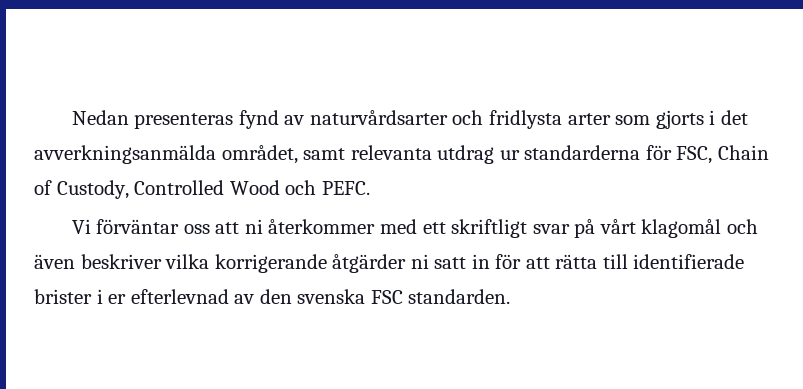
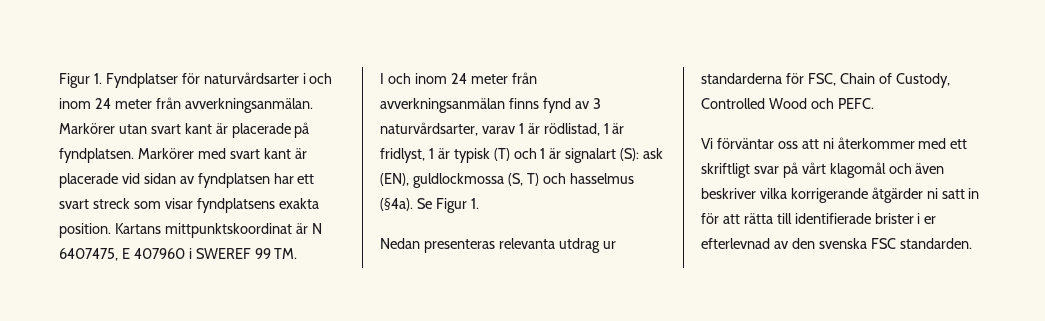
[71,110,748,129] [34,145,346,164] Nedan presenteras fynd av naturvårdsarter och fridlysta arter som gjorts i det avverkningsanmälda området, samt -> [59,72,333,88] [59,97,313,113] [59,122,310,138] [59,148,307,163] [59,173,315,188] [59,198,319,213] [59,223,322,238] [59,248,298,261] [380,72,537,84] [380,98,601,113] [380,122,625,136] [380,148,664,163] [380,173,634,188] [380,198,479,213] [380,238,495,253] Figur 1. Fyndplatser för naturvårdsarter i och inom 24 meter från avverkningsanmälan. Markörer utan svart kant är placerade på fyndplatsen. Markörer med svart kant är placerade vid sidan av fyndplatsen har ett svart streck som visar fyndplatsens exakta position. Kartans mittpunktskoordinat är N 6407475, E 407960 i SWEREF 99 TM. // I och inom 24 meter från avverkningsanmälan finns fynd av 3 naturvårdsarter, varav 1 är rödlistad, 1 är fridlyst, 1 är typisk (T) och 1 är signalart (S): ask (EN), guldlockmossa (S, T) och hasselmus (§4a). Se Figur 1. // Nedan presenteras

